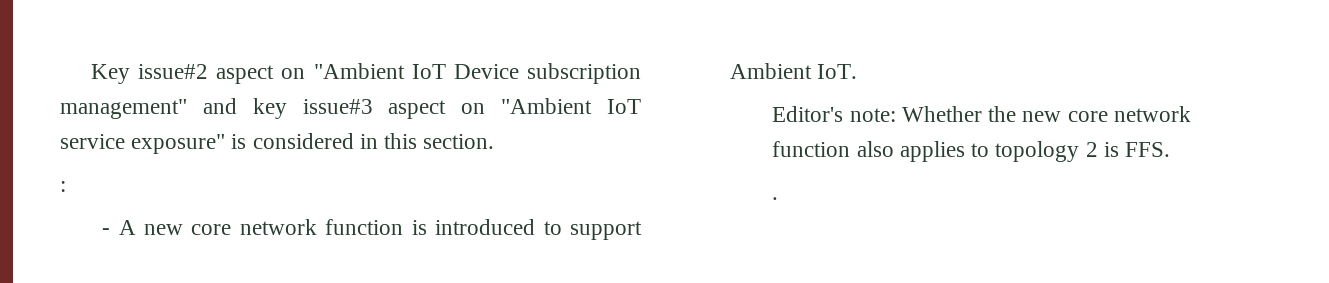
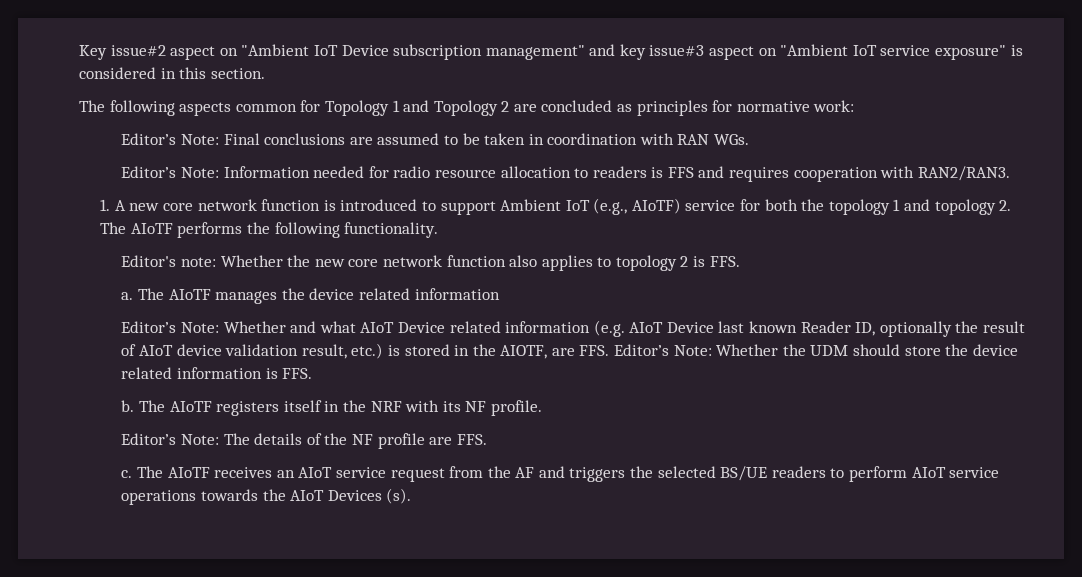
[60,181,66,192] [102,228,111,235] : // - -> [79,100,855,116] [121,133,750,145] [121,166,1010,182] [100,199,111,211] The following aspects common for Topology 1 and Topology 2 are concluded as principles for normative work: // Editor’s Note: Final conclusions are assumed to be taken in coordination with RAN WGs. // Editor’s Note: Information needed for radio resource allocation to readers is FFS and requires cooperation with RAN2/RAN3. // 1.
[817,64,858,79] IoT. -> [565,198,1012,215] [100,222,439,238] IoT (e.g., AIoTF) service for both the topology 1 and topology 2. The AIoTF performs the following functionality.
[772,197,779,200] . -> [121,288,500,304] [121,320,1025,337] [121,343,1018,359] [121,367,313,379] [121,400,542,416] [121,433,487,449] [121,466,1000,482] [121,488,412,505] a. The AIoTF manages the device related information // Editor’s Note: Whether and what AIoT Device related information (e.g. AIoT Device last known Reader ID, optionally the result of AIoT device validation result, etc.) is stored in the AIOTF, are FFS. Editor’s Note: Whether the UDM should store the device related information is FFS. // b. The AIoTF registers itself in the NRF with its NF profile. // Editor’s Note: The details of the NF profile are FFS. // c. The AIoTF receives an AIoT service request from the AF and triggers the selected BS/UE readers to perform AIoT service operations towards the AIoT Devices (s).

